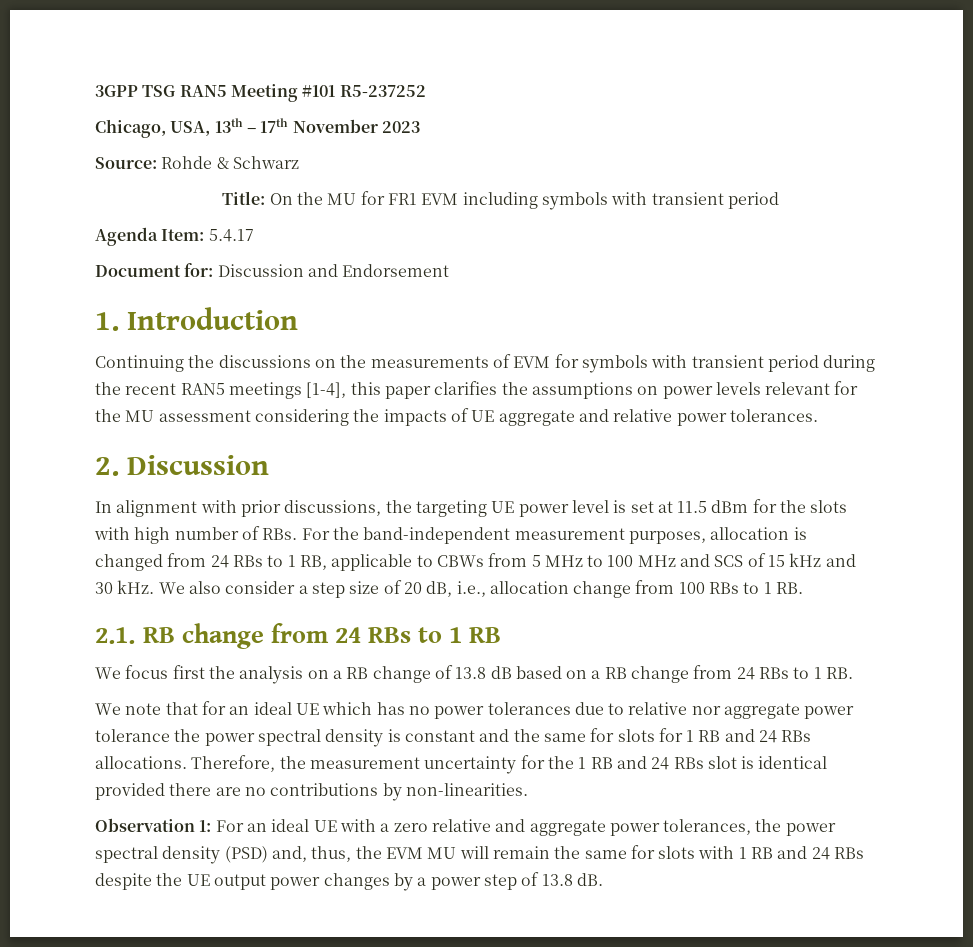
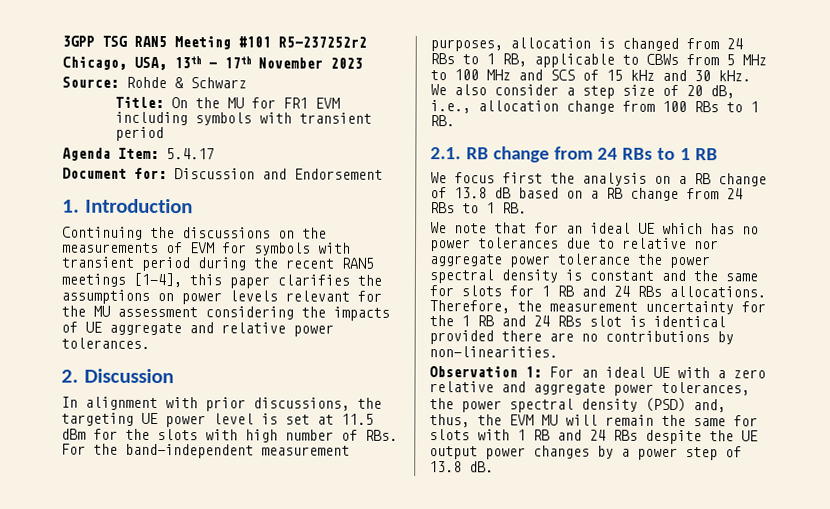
[339,85,426,97] R5-237252 -> [278,36,367,48] R5-237252r2

